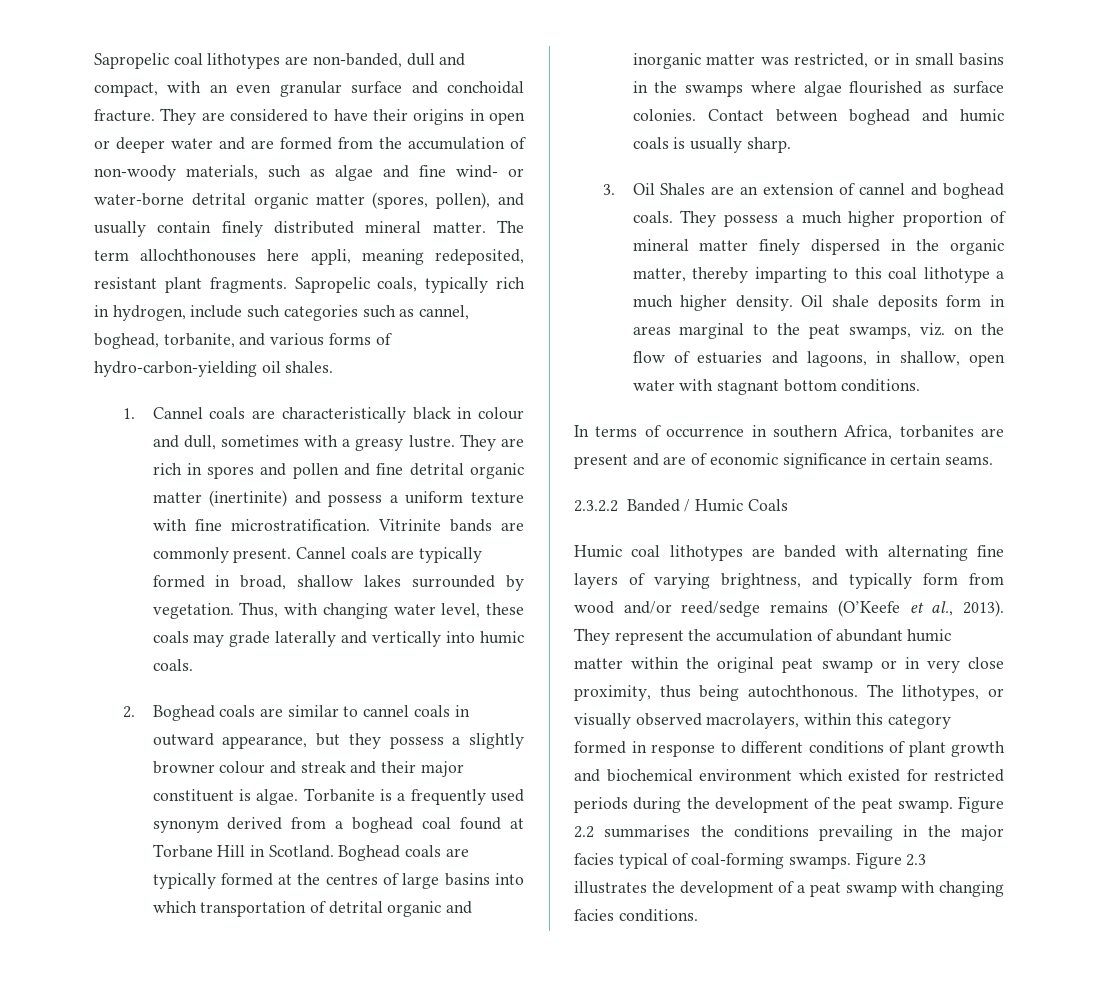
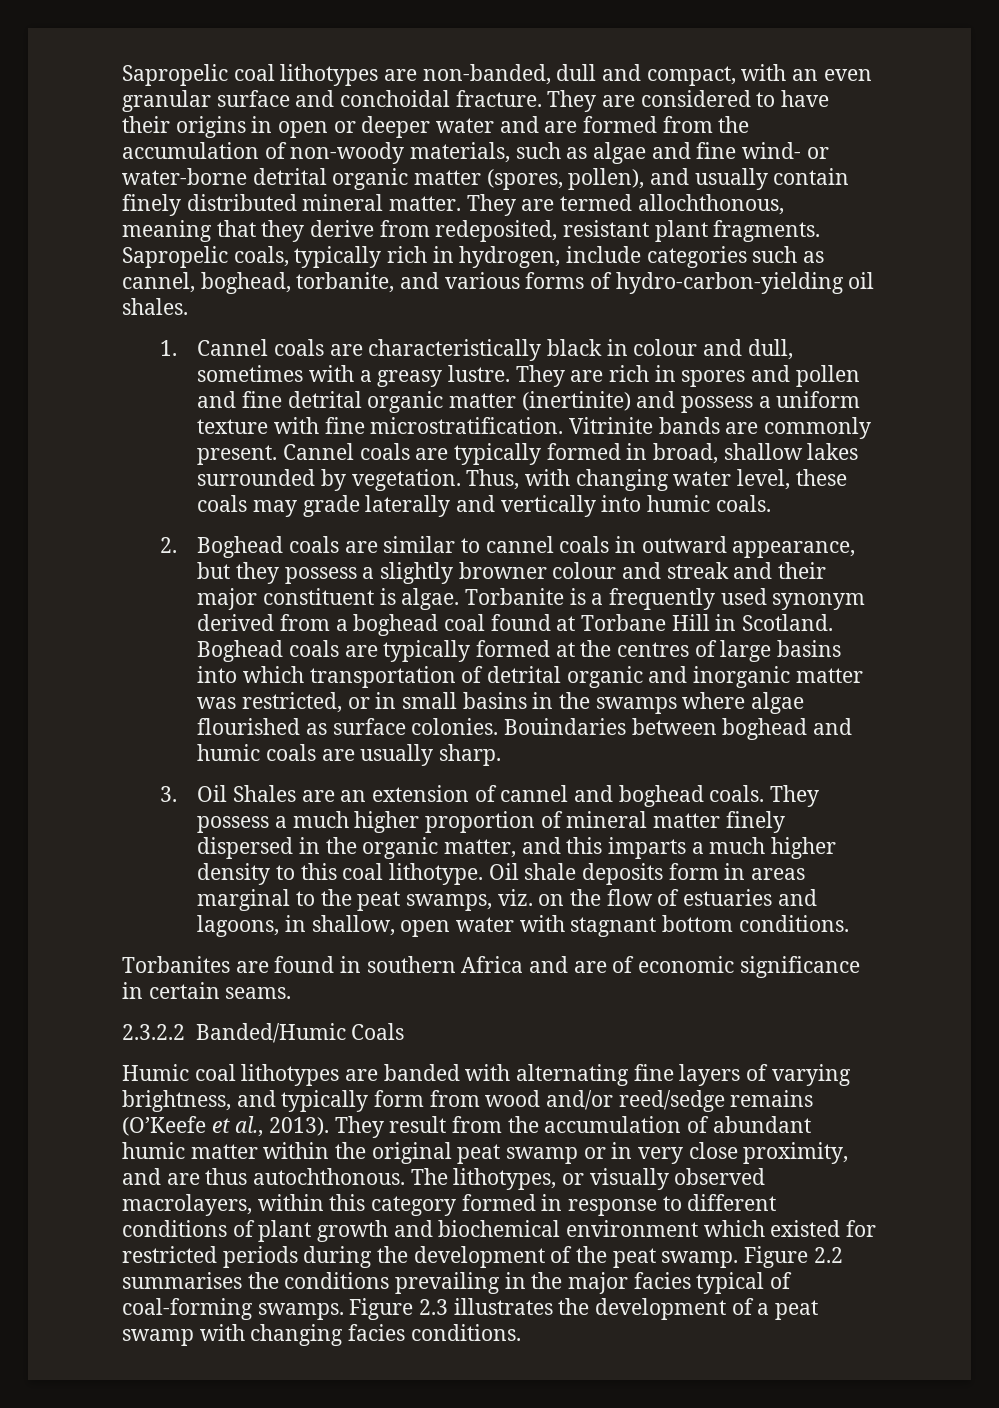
[496,220,524,233] [94,249,424,265] The term allochthonouses here appli, meaning -> [466,194,784,216] [122,220,430,242] They are termed allochthonous, meaning that they derive from
[247,305,281,318] such -> (642, 254) none
[707,109,764,121] Contact -> [504,718,627,735] Bouindaries
[673,137,686,149] is -> [321,749,355,761] are
[692,267,1004,283] [632,295,793,311] thereby imparting to this coal lithotype a much higher density. -> [521,837,837,859] [197,863,484,885] and this imparts a much higher density to this coal lithotype.
[574,425,1004,440] [574,454,628,469] In terms of occurrence in southern Africa, torbanites are present -> [122,956,524,973] Torbanites are found in southern Africa
[626,499,744,512] Banded / Humic -> [195,1023,346,1043] Banded/Humic
[614,630,684,645] represent -> [389,1116,503,1133] result from
[659,685,740,701] thus being -> [122,1168,248,1185] and are thus

